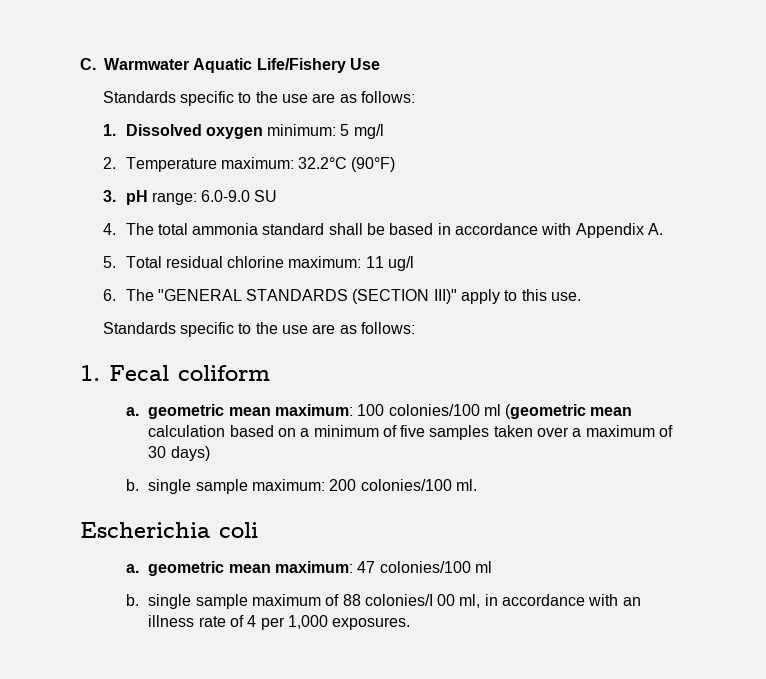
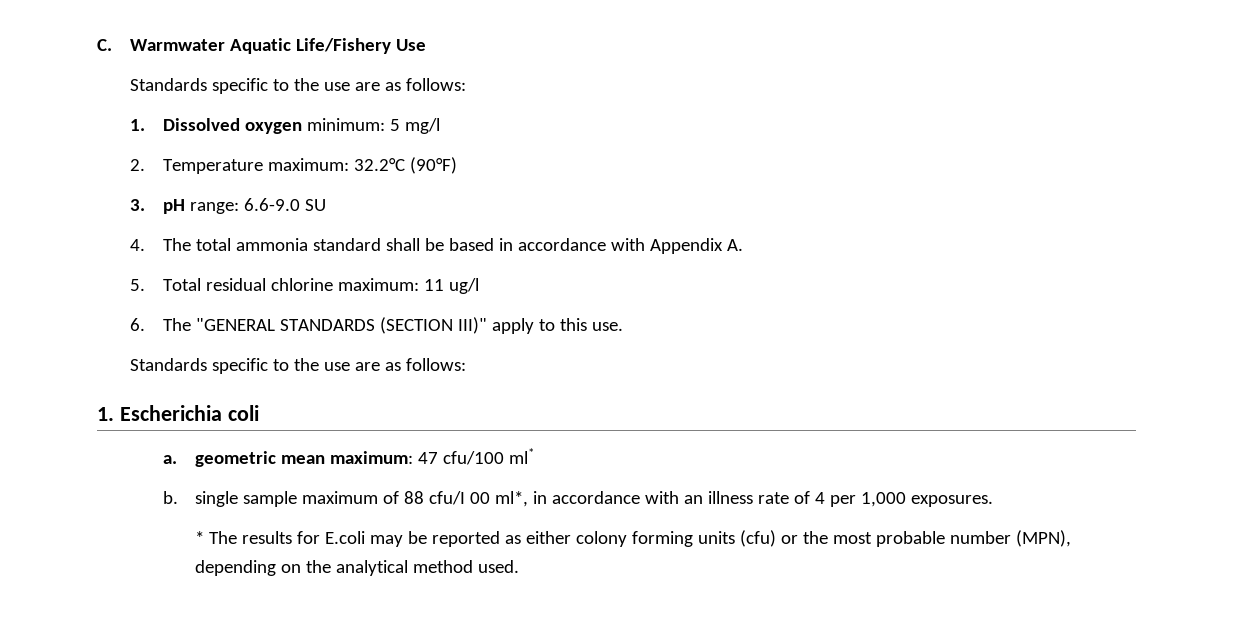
[201,190,251,202] 6.0-9.0 -> [243,198,300,211] 6.6-9.0
[109,365,270,381] [125,404,633,419] [148,425,674,440] [148,446,210,461] [125,479,477,494] Fecal coliform // a. geometric mean maximum: 100 colonies/100 ml (geometric mean calculation based on a minimum of five samples taken over a maximum of 30 days) // b. single sample maximum: 200 colonies/100 ml. // -> (114, 414) none
[379,561,492,573] colonies/100 ml -> [443,448,535,465] cfu/100 ml*
[364,594,481,608] colonies/I 00 ml, -> [429,491,529,507] cfu/I 00 ml*,
(411, 623) none -> [195,530,1072,547] [195,560,520,576] // * The results for E.coli may be reported as either colony forming units (cfu) or the most probable number (MPN), depending on the analytical method used.

